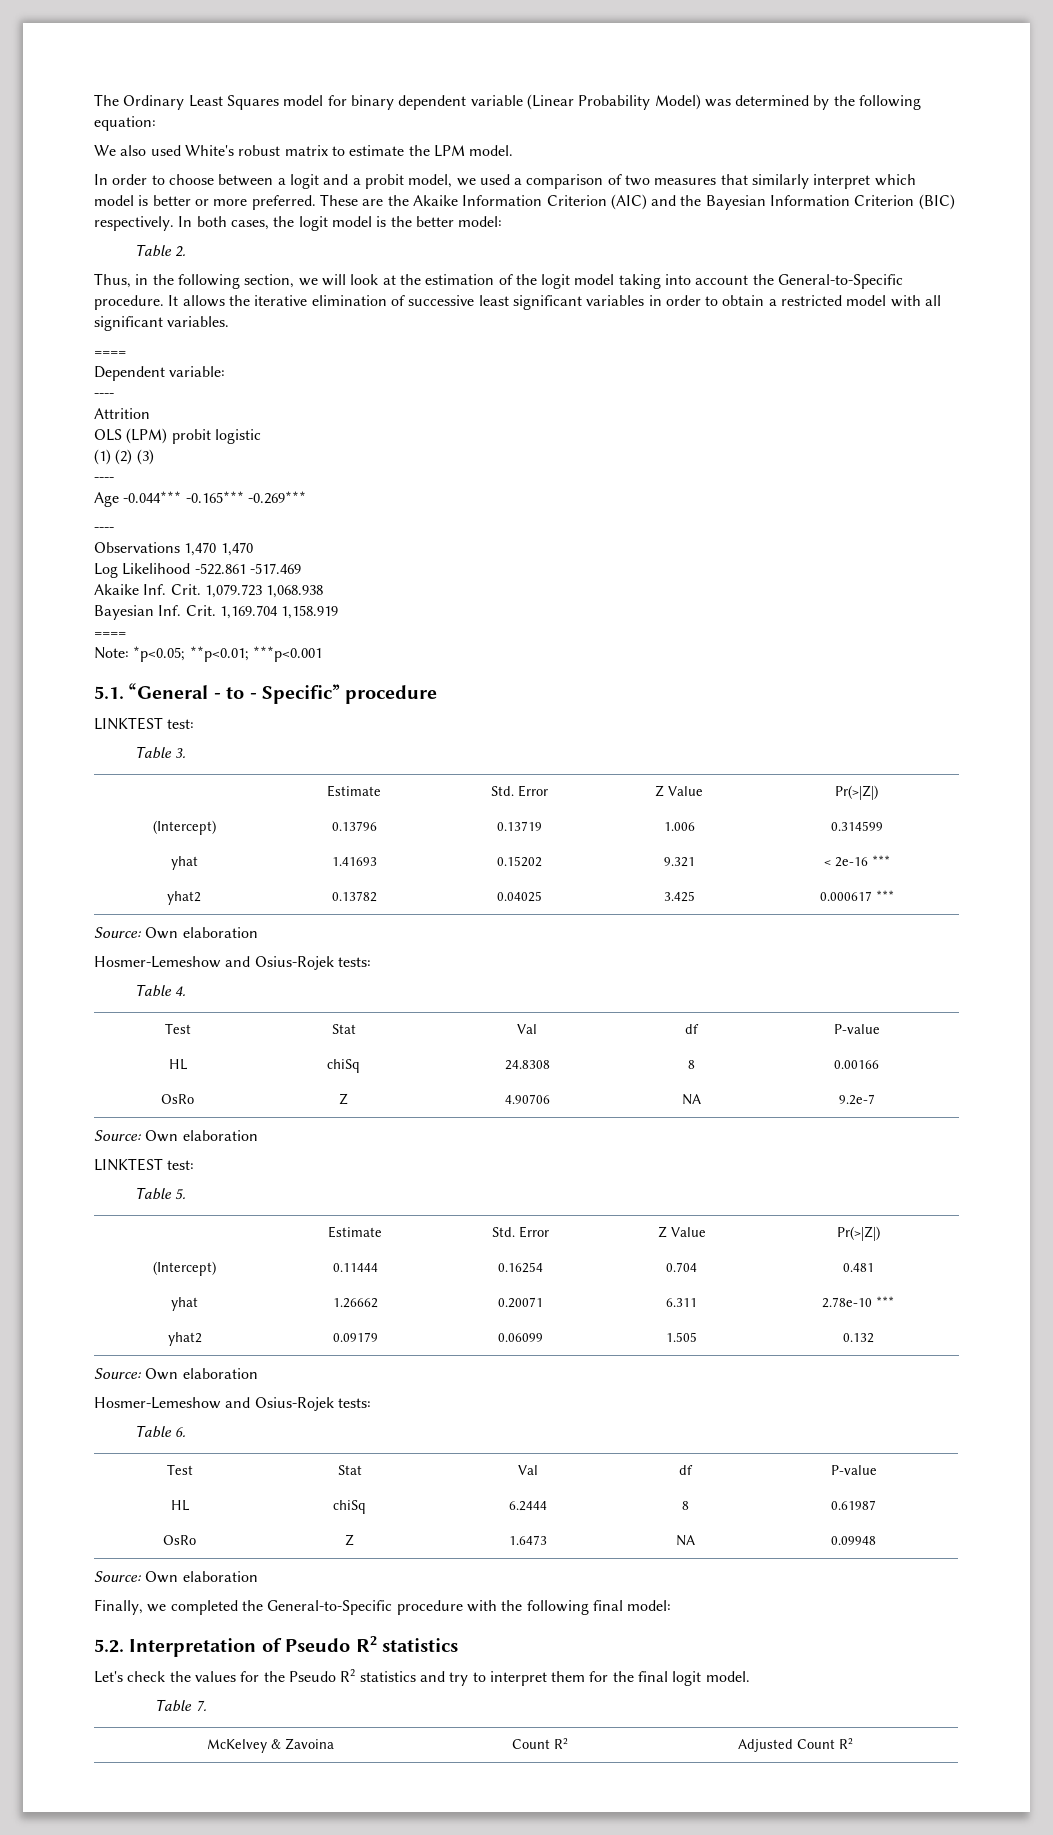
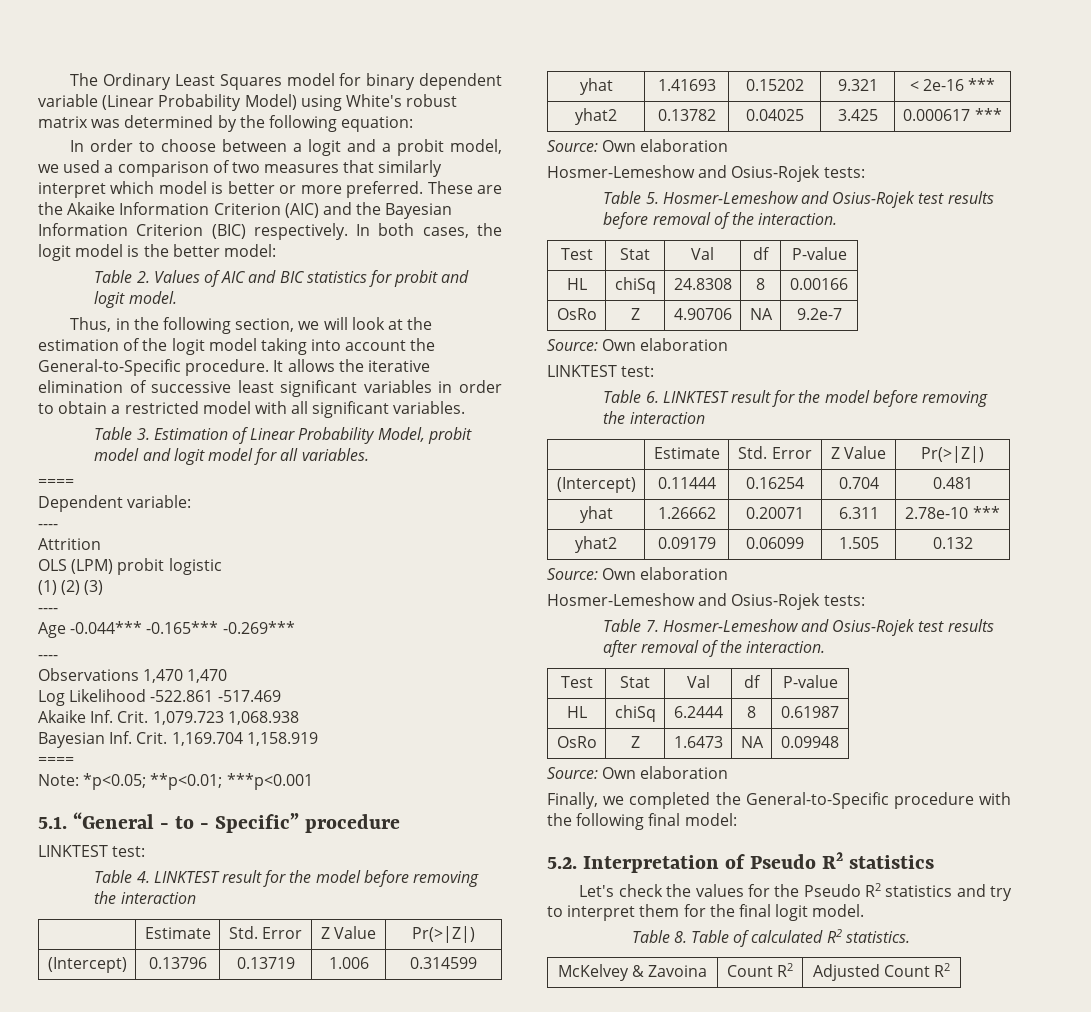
(701, 102) none -> [300,94,458,111] [38,116,88,128] using White's robust matrix
[94,145,514,157] // We also used White's robust matrix to estimate the LPM model. -> (414, 124) none
(187, 251) none -> [153,270,470,287] [94,291,177,308] Values of AIC and BIC statistics for probit and logit model.
(230, 321) none -> [94,427,472,444] [94,448,369,465] // Table 3. Estimation of Linear Probability Model, probit model and logit model for all variables.
[175,748,187,758] 3. -> [136,870,479,887] [94,891,196,904] 4. LINKTEST result for the model before removing the interaction
[175,986,187,996] 4. -> [645,191,994,208] [603,212,838,229] 5. Hosmer-Lemeshow and Osius-Rojek test results before removal of the interaction.
[175,1189,187,1200] 5. -> [645,390,988,407] [603,411,705,424] 6. LINKTEST result for the model before removing the interaction
[175,1427,187,1437] 6. -> [645,619,994,636] [603,640,826,657] 7. Hosmer-Lemeshow and Osius-Rojek test results after removal of the interaction.
[195,1700,207,1711] 7. -> [673,929,910,947] 8. Table of calculated R2 statistics.

